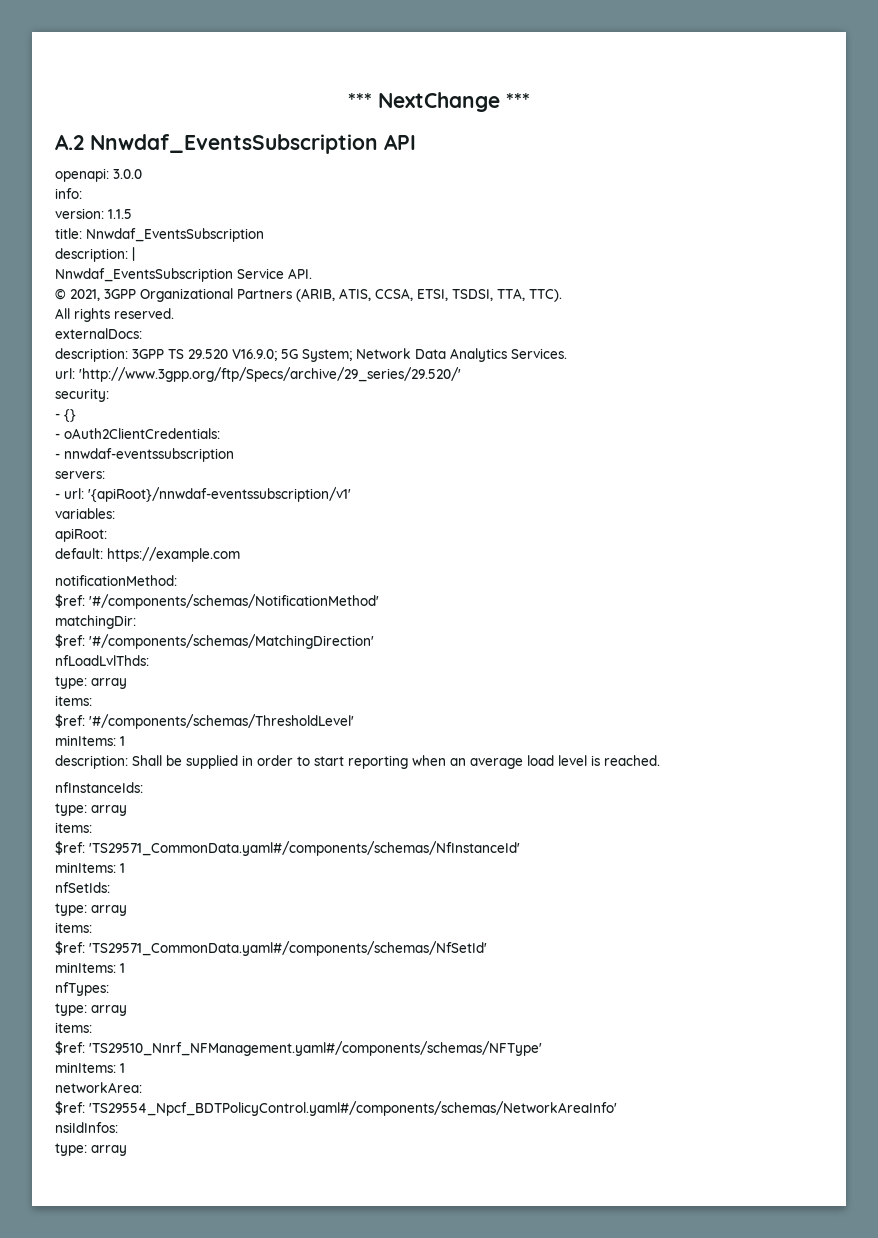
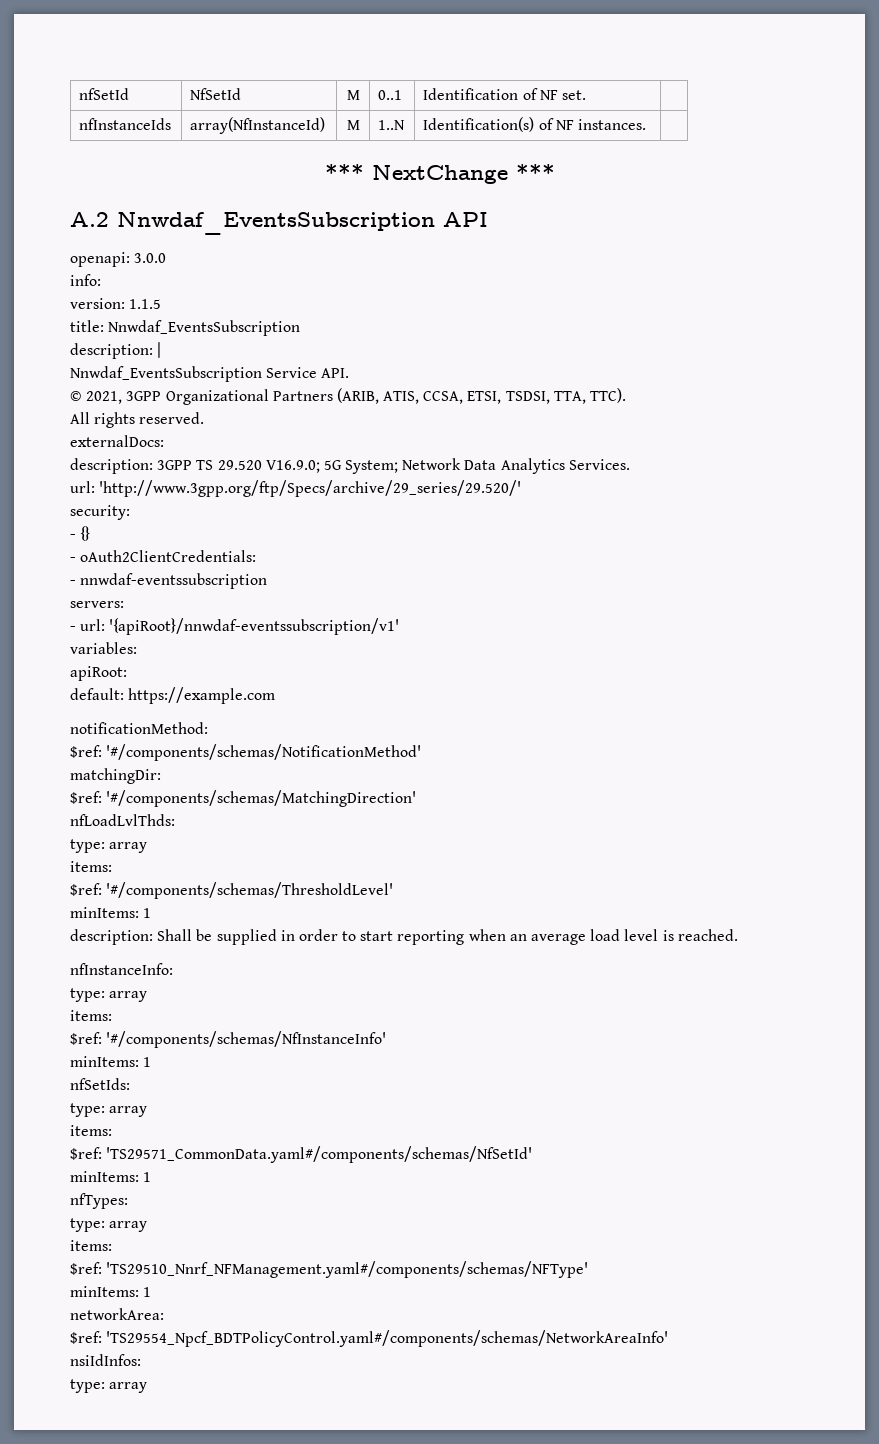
(348, 100) none -> [79,88,130,100] [190,88,242,100] [346,90,360,100] [378,90,403,100] [423,88,586,100] [79,118,172,130] [190,117,326,134] [346,120,360,130] [378,120,406,130] [423,117,646,132] nfSetId | NfSetId | M | 0..1 | Identification of NF set. | // nfInstanceIds | array(NfInstanceId) | M | 1..N | Identification(s) of NF instances. | //
[55,782,143,793] [55,803,127,816] [55,822,92,833] [55,841,520,856] nfInstanceIds: // type: array // items: // $ref: 'TS29571_CommonData.yaml#/components/schemas/NfInstanceId' -> [70,963,173,975] [70,988,148,1002] [70,1010,112,1021] [70,1031,387,1048] nfInstanceInfo: // type: array // items: // $ref: '#/components/schemas/NfInstanceInfo'

